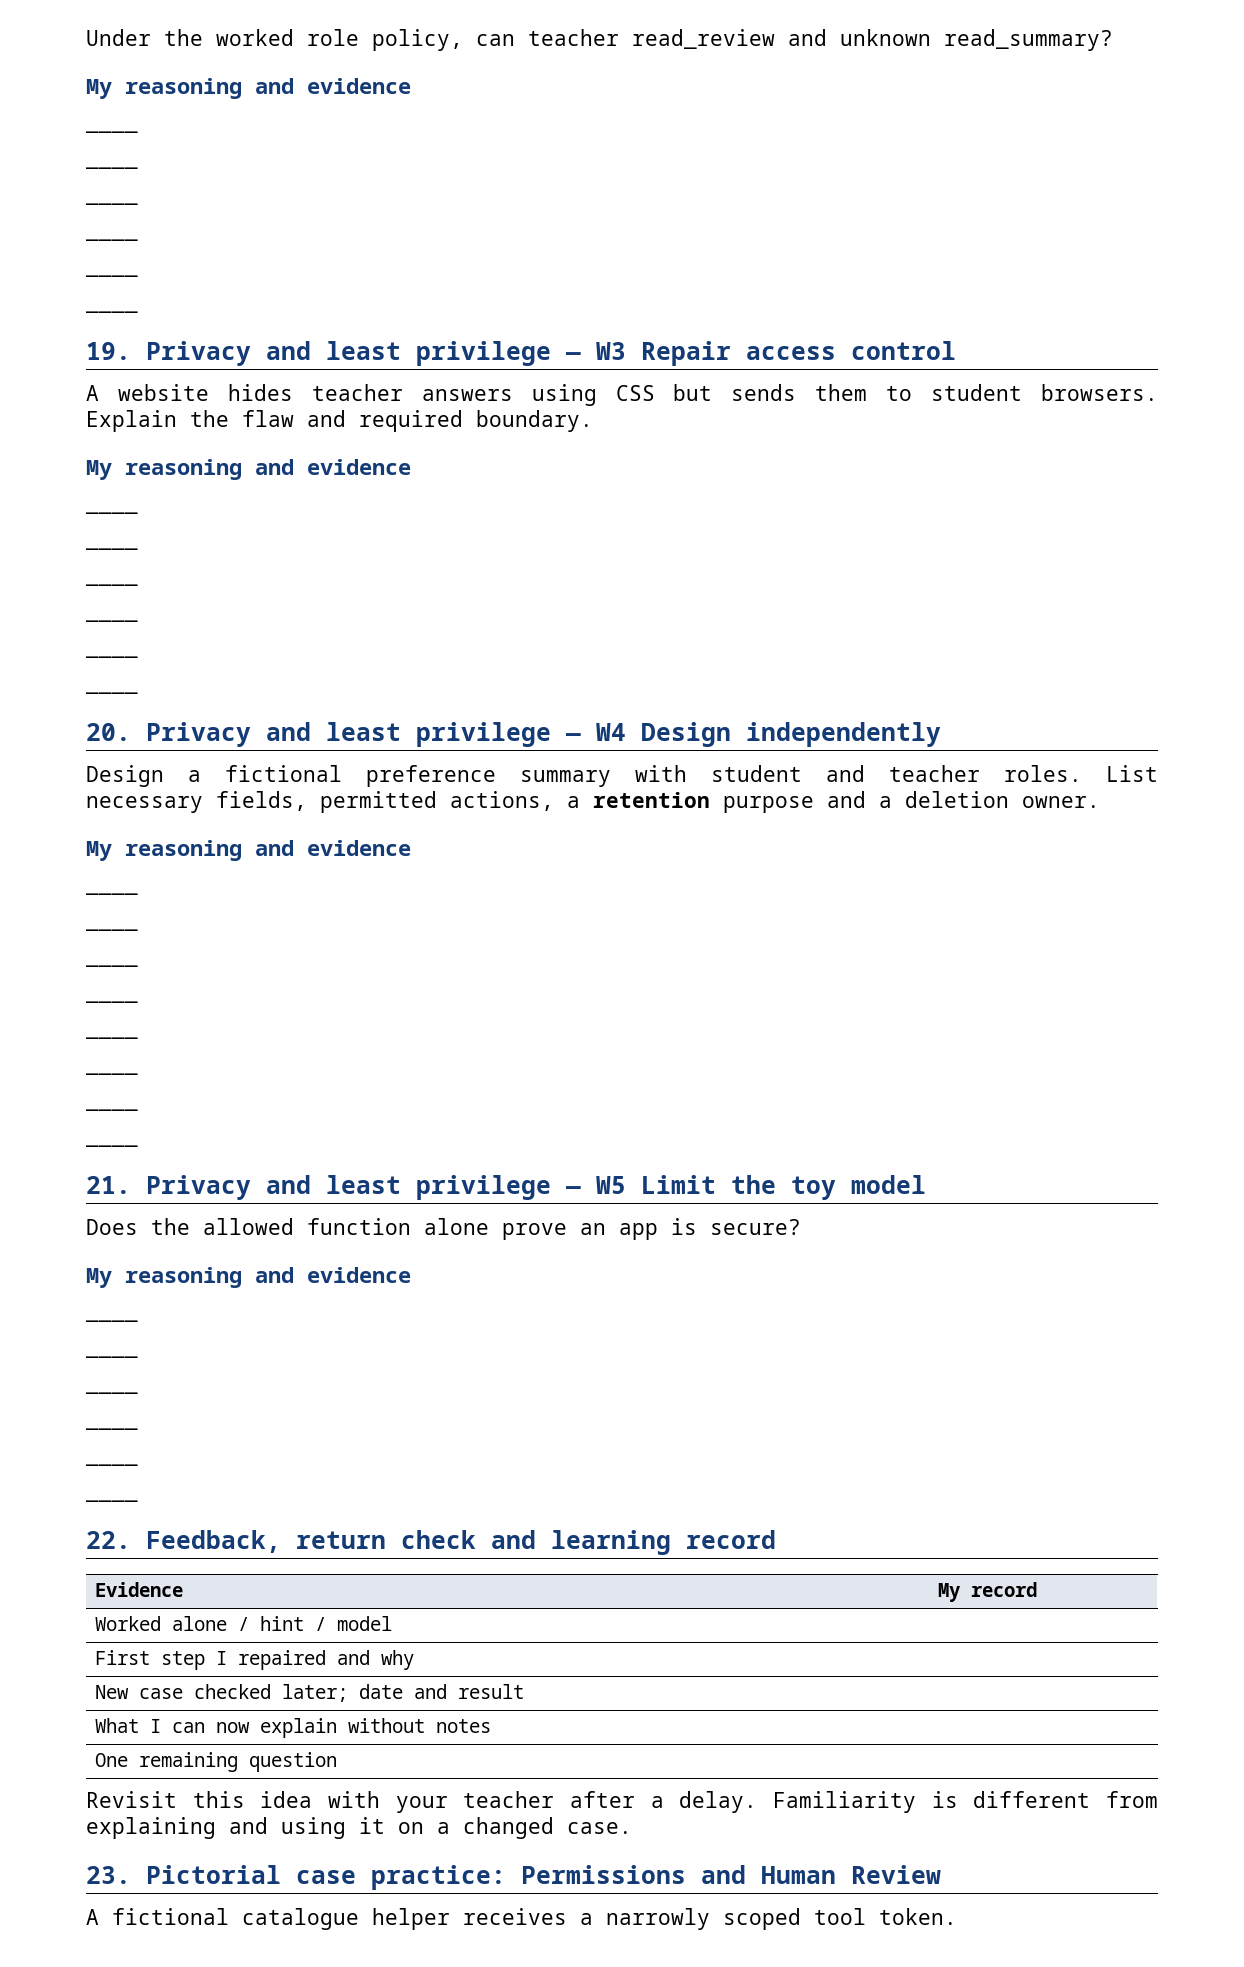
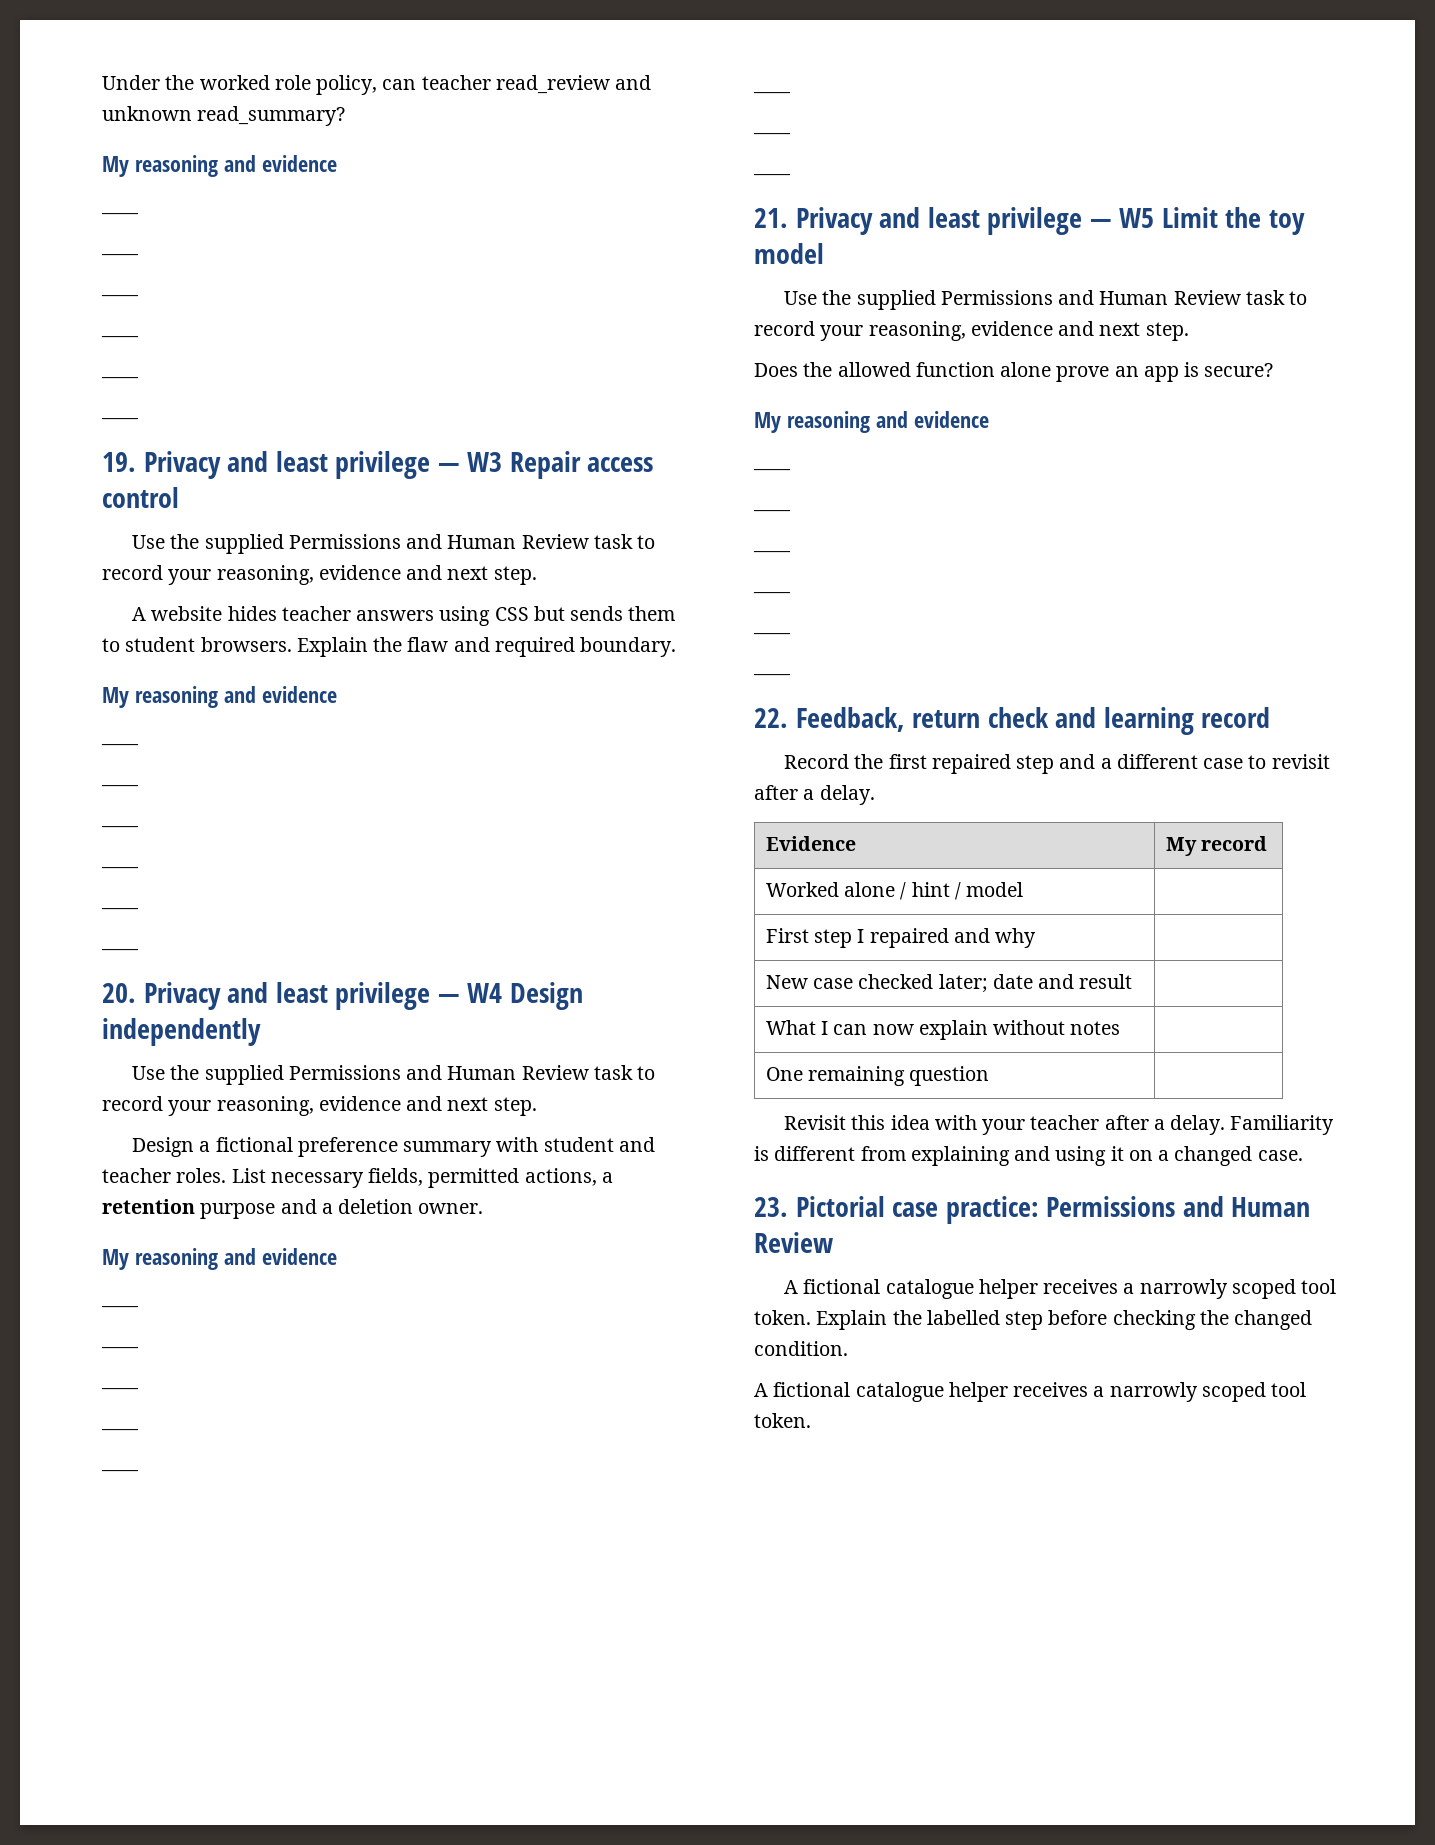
(956, 350) none -> [132,534,656,554] [102,565,537,585] // Use the supplied Permissions and Human Review task to record your reasoning, evidence and next step.
(941, 734) none -> [132,1065,656,1085] [102,1096,537,1116] // Use the supplied Permissions and Human Review task to record your reasoning, evidence and next step.
(926, 1184) none -> [784,290,1308,310] [754,321,1189,341] // Use the supplied Permissions and Human Review task to record your reasoning, evidence and next step.
(776, 1539) none -> [784,754,1330,774] [754,785,875,805] // Record the first repaired step and a different case to revisit after a delay.
(941, 1874) none -> [784,1279,1337,1299] [754,1310,1313,1330] [754,1341,848,1356] // A fictional catalogue helper receives a narrowly scoped tool token. Explain the labelled step before checking the changed condition.

